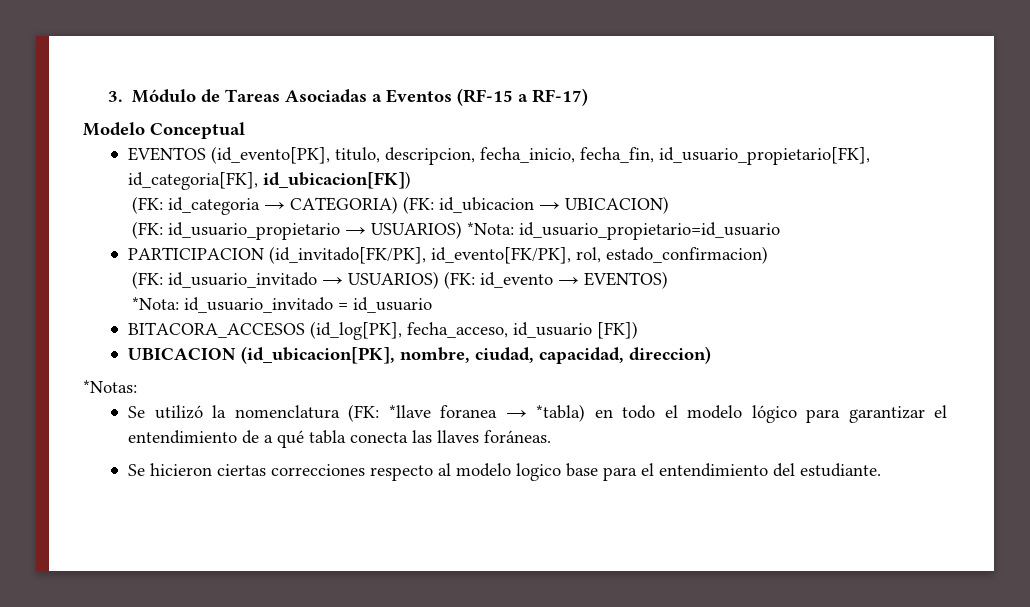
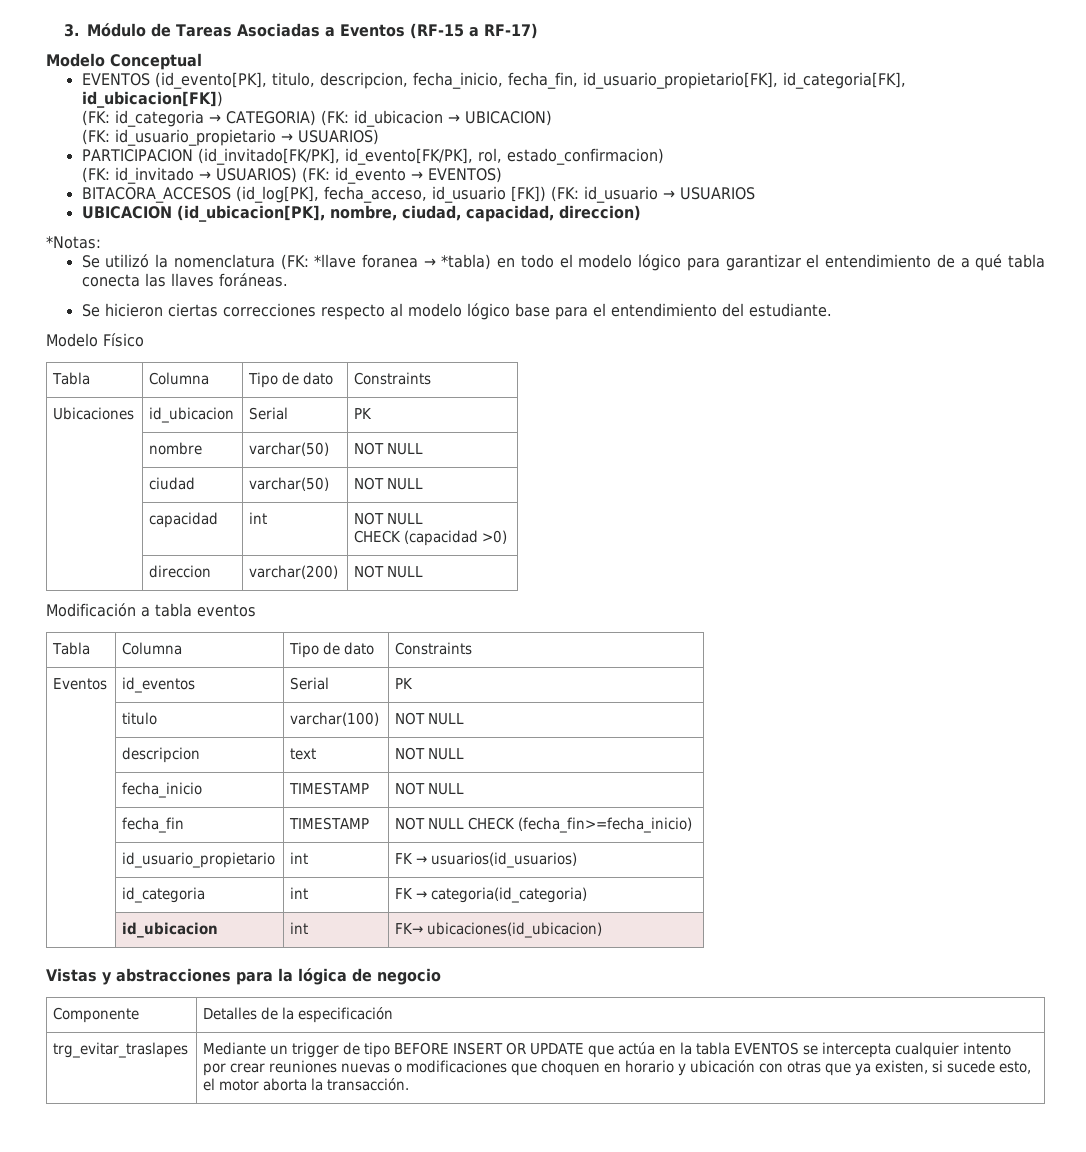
[467,222,781,240] *Nota: id_usuario_propietario=id_usuario -> (379, 137) none
[168,272,318,288] id_usuario_invitado -> [114,167,194,184] id_invitado
[132,297,433,313] // *Nota: id_usuario_invitado = id_usuario -> (502, 175) none
(639, 330) none -> [550,186,755,203] (FK: id_usuario → USUARIOS
[516,463,562,481] logico -> [466,303,510,320] lógico
(882, 470) none -> [46,333,144,347] [52,372,91,385] [149,372,210,385] [248,372,334,388] [354,372,432,385] [53,407,135,420] [149,407,235,423] [249,407,289,420] [354,408,373,419] [149,442,203,455] [249,442,330,456] [354,442,424,455] [149,477,196,490] [249,477,330,491] [354,477,424,490] [149,512,219,528] [249,512,268,524] [354,512,424,525] [354,530,508,546] [149,565,212,578] [249,565,339,579] [354,565,424,578] [46,603,256,617] [52,642,91,655] [122,642,183,655] [289,642,375,658] [395,642,473,655] [53,678,108,690] [122,677,196,693] [290,677,330,690] [395,678,414,689] [122,712,158,725] [290,712,380,726] [395,712,465,725] [122,747,201,763] [290,748,317,760] [395,747,465,760] [122,782,203,798] [289,782,370,795] [395,782,465,795] [122,817,185,833] [289,817,370,830] [395,817,693,833] [122,852,276,868] [290,852,309,864] [395,852,578,868] [122,887,206,903] [290,887,309,899] [395,887,588,903] [122,922,219,938] [290,922,309,934] [395,922,603,938] [46,968,441,985] [53,1007,140,1023] [203,1007,394,1023] [53,1042,189,1058] [203,1042,1012,1058] [203,1060,1032,1076] [203,1078,410,1091] // Modelo Físico // Tabla | Columna | Tipo de dato | Constraints // Ubicaciones | id_ubicacion | Serial | PK // | nombre | varchar(50) | NOT NULL // | ciudad | varchar(50) | NOT NULL // | capacidad | int | NOT NULL // CHECK (capacidad >0) // | direccion | varchar(200) | NOT NULL // Modificación a tabla eventos // Tabla | Columna | Tipo de dato | Constraints // Eventos | id_eventos | Serial | PK // | titulo | varchar(100) | NOT NULL // | descripcion | text | NOT NULL // | fecha_inicio | TIMESTAMP | NOT NULL // | fecha_fin | TIMESTAMP | NOT NULL CHECK (fecha_fin>=fecha_inicio) // | id_usuario_propietario | int | FK → usuarios(id_usuarios) // | id_categoria | int | FK → categoria(id_categoria) // | id_ubicacion | int | FK→ ubicaciones(id_ubicacion) // Vistas y abstracciones para la lógica de negocio // Componente | Detalles de la especificación // trg_evitar_traslapes | Mediante un trigger de tipo BEFORE INSERT OR UPDATE que actúa en la tabla EVENTOS se intercepta cualquier intento por crear reuniones nuevas o modificaciones que choquen en horario y ubicación con otras que ya existen, si sucede esto, el motor aborta la transacción.

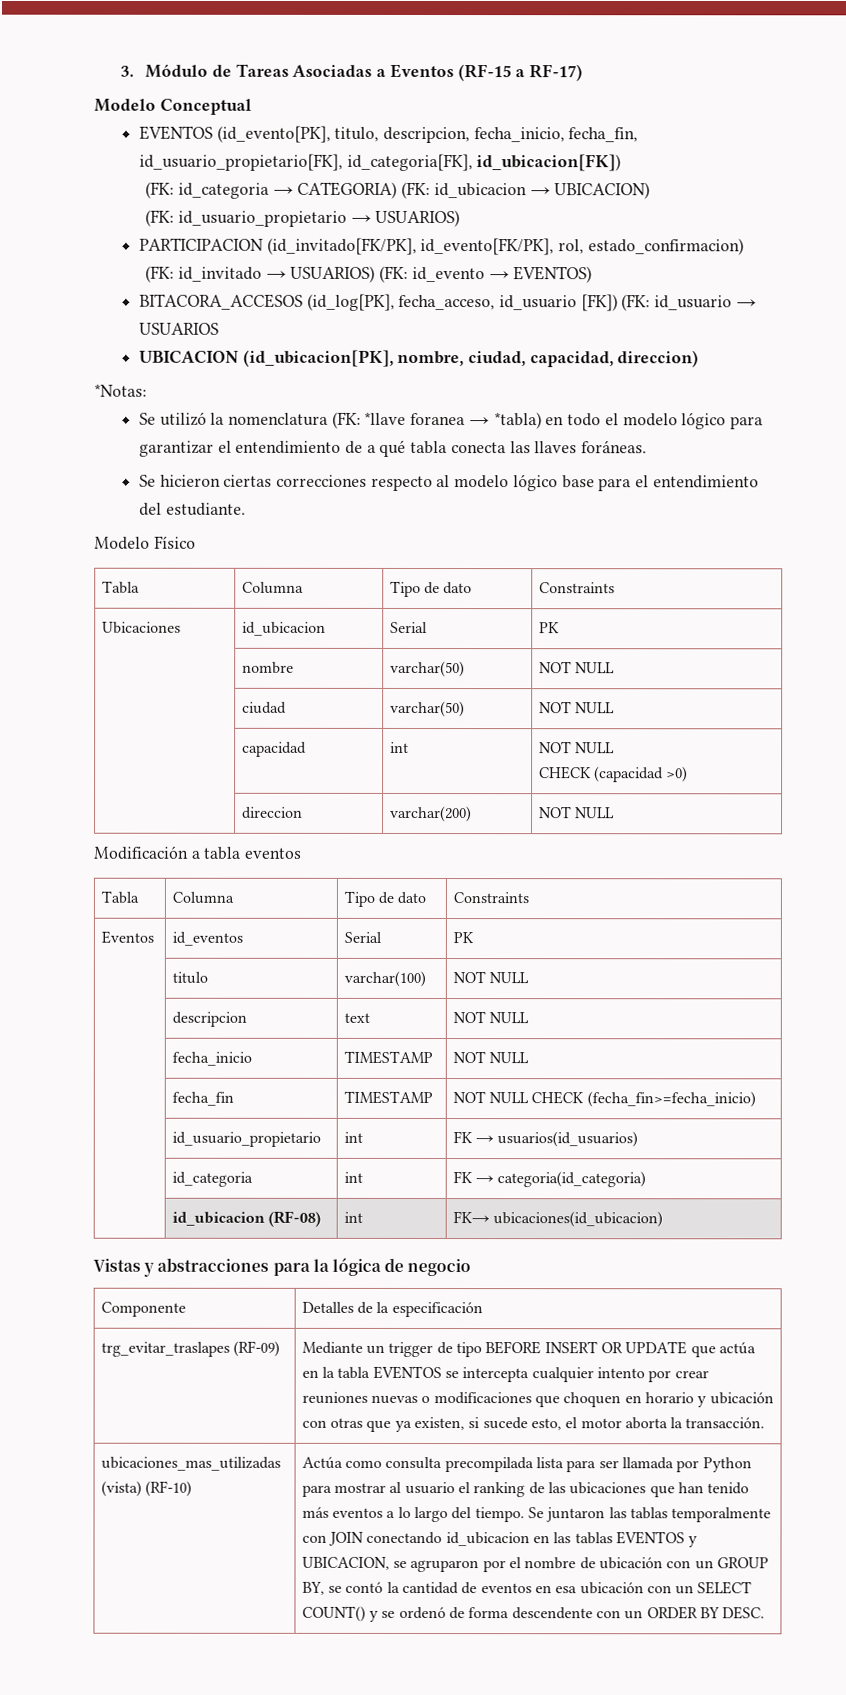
(219, 930) none -> [267,1210,321,1227] (RF-08)
(189, 1050) none -> [232,1340,280,1357] (RF-09)
(410, 1084) none -> [100,1456,281,1471] [100,1480,192,1497] [301,1456,752,1473] [301,1481,750,1498] [301,1506,772,1523] [301,1531,699,1548] [301,1556,769,1573] [301,1581,753,1595] [301,1605,766,1622] // ubicaciones_mas_utilizadas (vista) (RF-10) | Actúa como consulta precompilada lista para ser llamada por Python para mostrar al usuario el ranking de las ubicaciones que han tenido más eventos a lo largo del tiempo. Se juntaron las tablas temporalmente con JOIN conectando id_ubicacion en las tablas EVENTOS y UBICACION, se agruparon por el nombre de ubicación con un GROUP BY, se contó la cantidad de eventos en esa ubicación con un SELECT COUNT() y se ordenó de forma descendente con un ORDER BY DESC.

